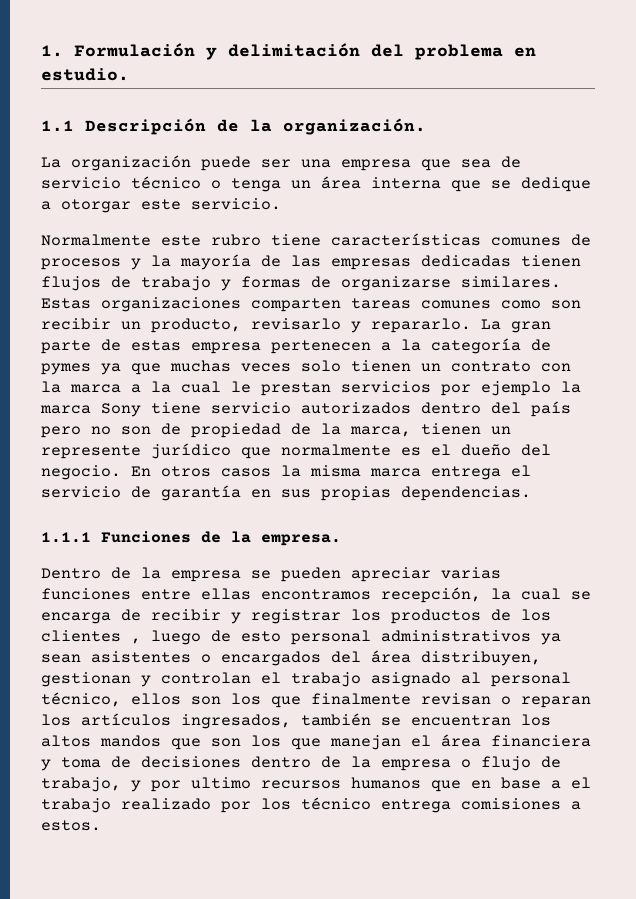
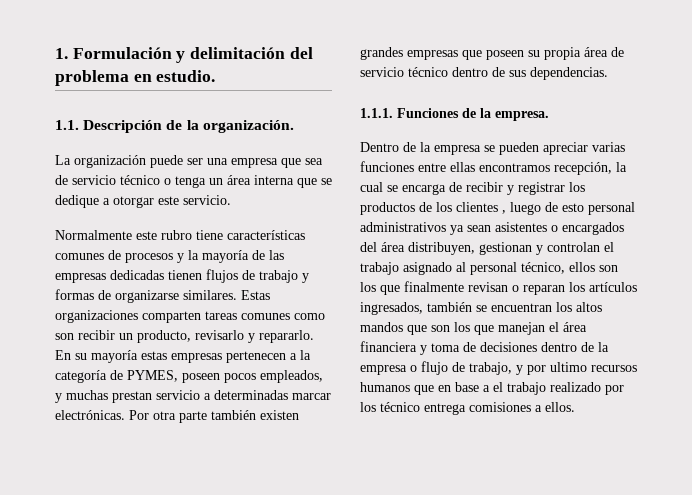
[41,120,74,132] 1.1 -> [55,120,79,130] 1.1.
[481,319,551,333] [41,339,261,354] La gran parte de estas empresa -> [55,350,222,363] En su mayoría estas empresas
[41,360,571,375] [41,381,581,396] [40,401,571,417] [41,423,511,438] [41,443,551,459] [41,465,531,480] [41,485,391,501] pymes ya que muchas veces solo tienen un contrato con la marca a la cual le prestan servicios por ejemplo la marca Sony tiene servicio autorizados dentro del país pero no son de propiedad de la marca, tienen un represente jurídico que normalmente es el dueño del negocio. En otros casos la misma marca entrega el servicio de garantía en sus propias -> [127,370,323,383] [55,390,331,403] [55,410,299,423] [360,47,624,60] [360,67,526,77] PYMES, poseen pocos empleados, y muchas prestan servicio a determinadas marcar electrónicas. Por otra parte también existen grandes empresas que poseen su propia área de servicio técnico dentro de sus
[41,532,91,543] 1.1.1 -> [360,108,393,118] 1.1.1.
[41,820,101,831] estos. -> [545,402,575,412] ellos.

